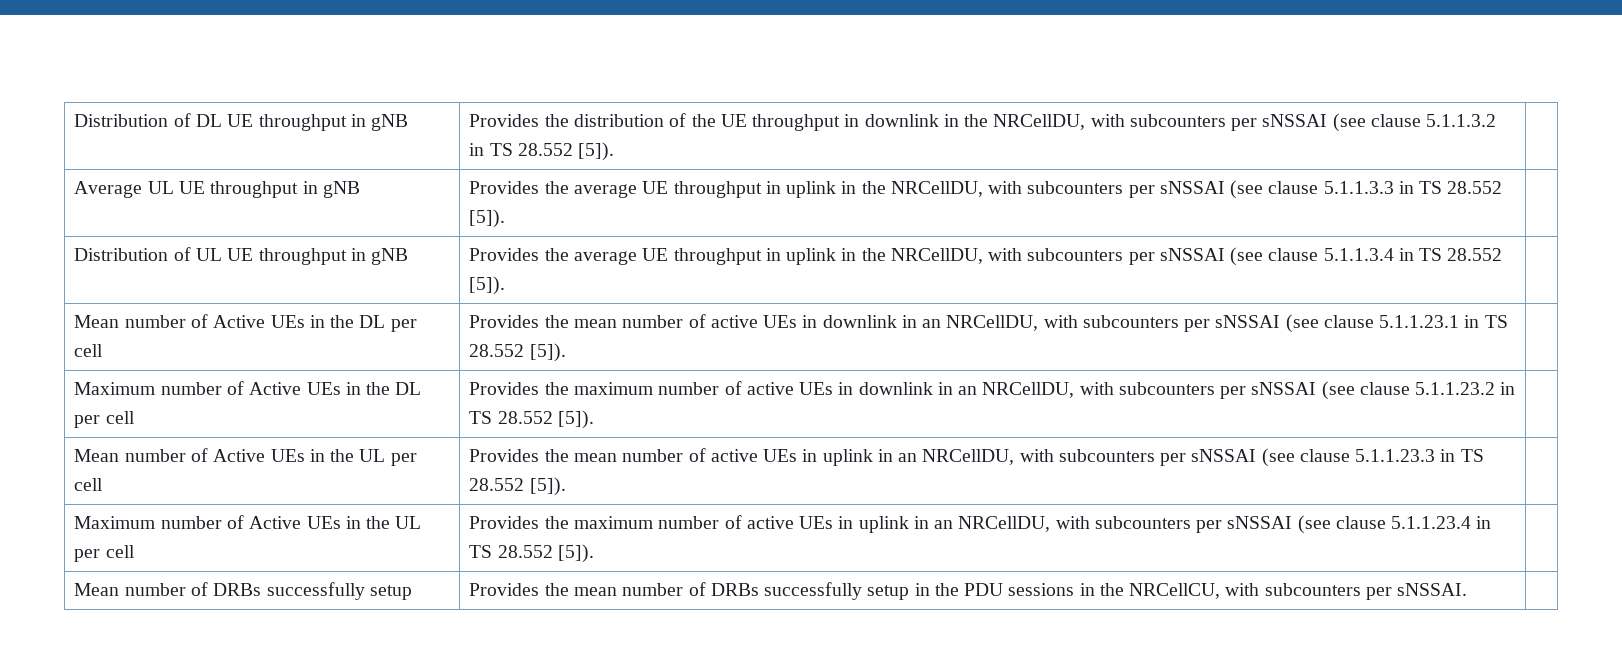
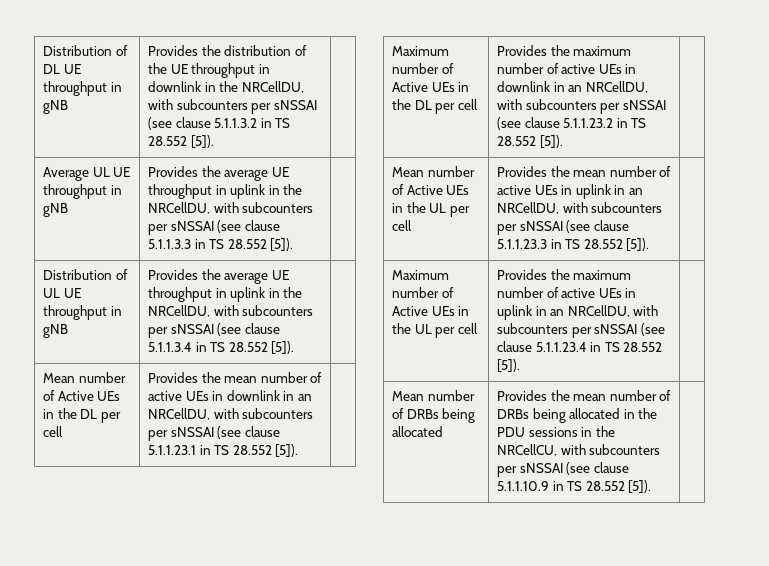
[266,582,412,600] successfully setup -> [442,408,476,423] [391,426,443,437] being allocated
[764,582,910,600] successfully setup -> [532,408,621,423] being allocated
[1397,583,1468,596] sNSSAI. -> [519,462,629,475] [496,480,652,493] sNSSAI (see clause 5.1.1.10.9 in TS 28.552 [5]).

